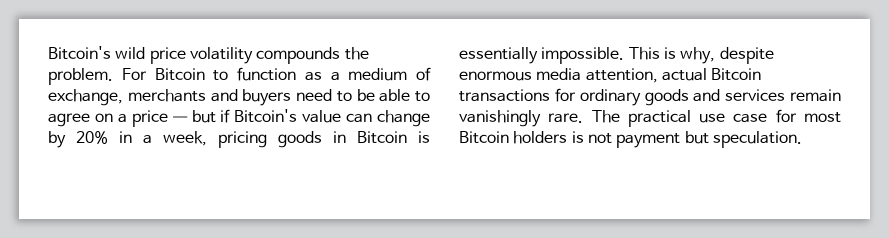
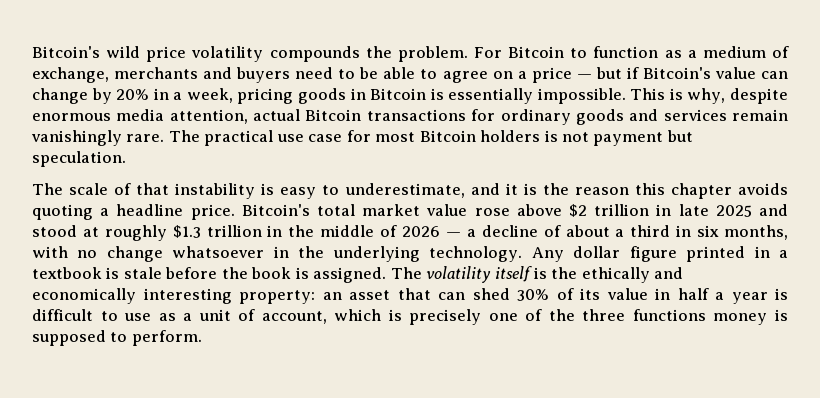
(802, 139) none -> [32,183,788,199] [32,204,789,220] [32,225,789,241] [32,246,788,262] [32,266,684,283] [32,288,788,304] [32,309,788,325] [32,330,202,346] // The scale of that instability is easy to underestimate, and it is the reason this chapter avoids quoting a headline price. Bitcoin's total market value rose above $2 trillion in late 2025 and stood at roughly $1.3 trillion in the middle of 2026 — a decline of about a third in six months, with no change whatsoever in the underlying technology. Any dollar figure printed in a textbook is stale before the book is assigned. The volatility itself is the ethically and economically interesting property: an asset that can shed 30% of its value in half a year is difficult to use as a unit of account, which is precisely one of the three functions money is supposed to perform.

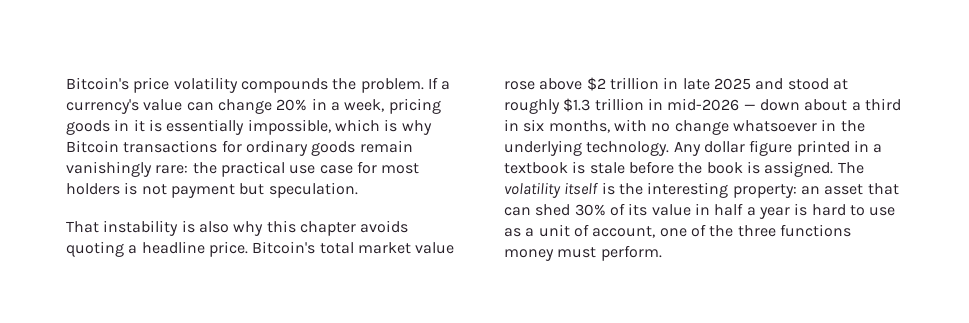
[32,46,141,58] Bitcoin's wild -> [66,77,129,90] Bitcoin's
[474,46,789,58] [32,67,711,83] For Bitcoin to function as a medium of exchange, merchants and buyers need to be able to agree on a price — but if Bitcoin's -> [427,77,451,90] [66,99,139,114] If a currency's
[91,88,112,104] by -> (272, 106) none
[370,88,427,100] Bitcoin -> [133,119,145,132] it
[537,88,788,104] [32,109,301,124] impossible. This is why, despite enormous media attention, actual -> [247,119,432,135] impossible, which is why
[629,109,789,121] [31,130,200,146] and services remain vanishingly rare. The -> [359,140,413,153] [66,161,217,177] remain vanishingly rare: the
[419,130,476,142] Bitcoin -> (420, 168) none
[32,183,629,199] The scale of that instability is easy to underestimate, and it is the reason -> [66,220,264,236] That instability is also why
[288,225,561,237] the middle of 2026 — a decline of -> [667,98,800,111] mid-2026 — down
[581,267,684,283] [32,288,136,304] ethically and economically -> (643, 189) none
[32,309,93,321] difficult -> [811,204,846,216] hard
[334,309,482,325] which is precisely -> (656, 232) none
[774,309,788,321] [32,330,128,346] is supposed to -> [557,247,597,258] must

